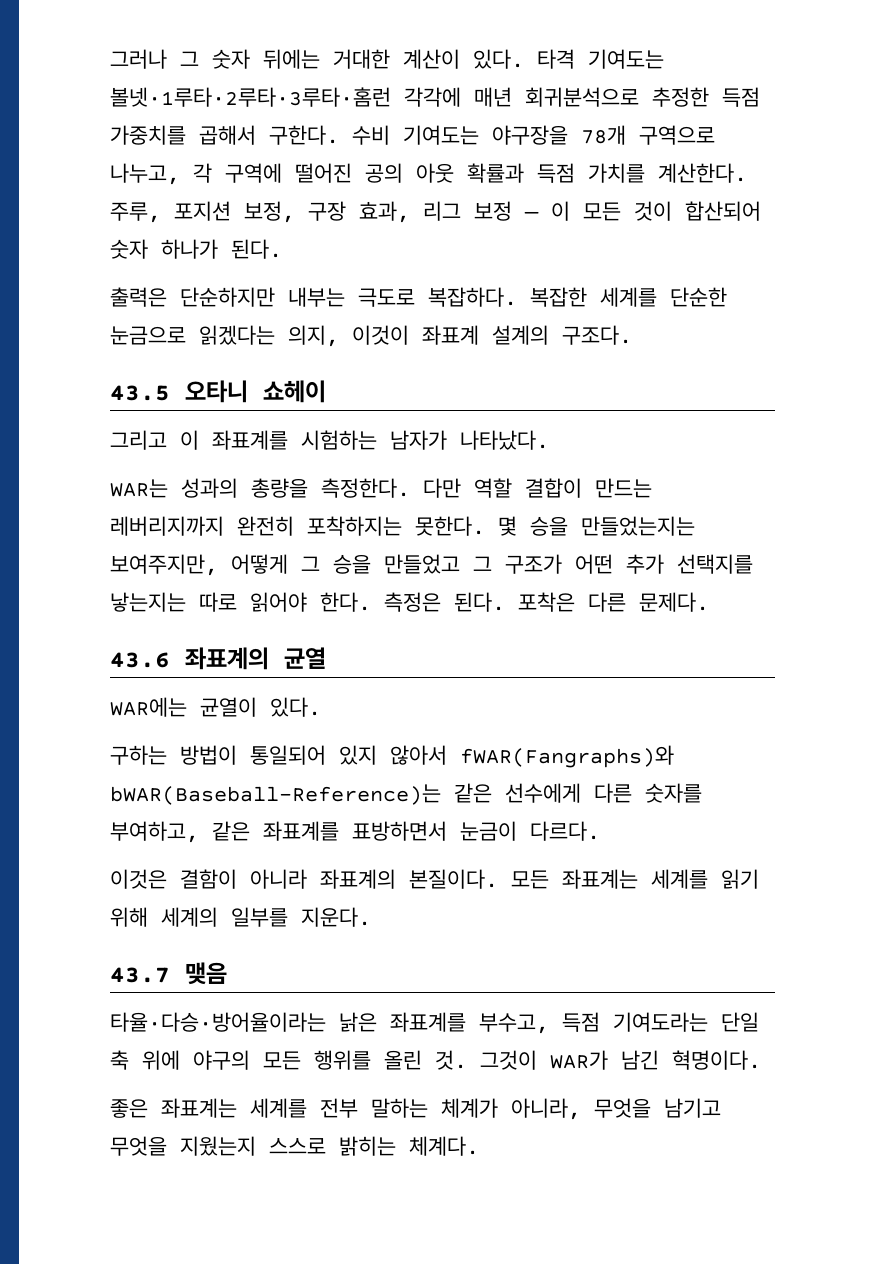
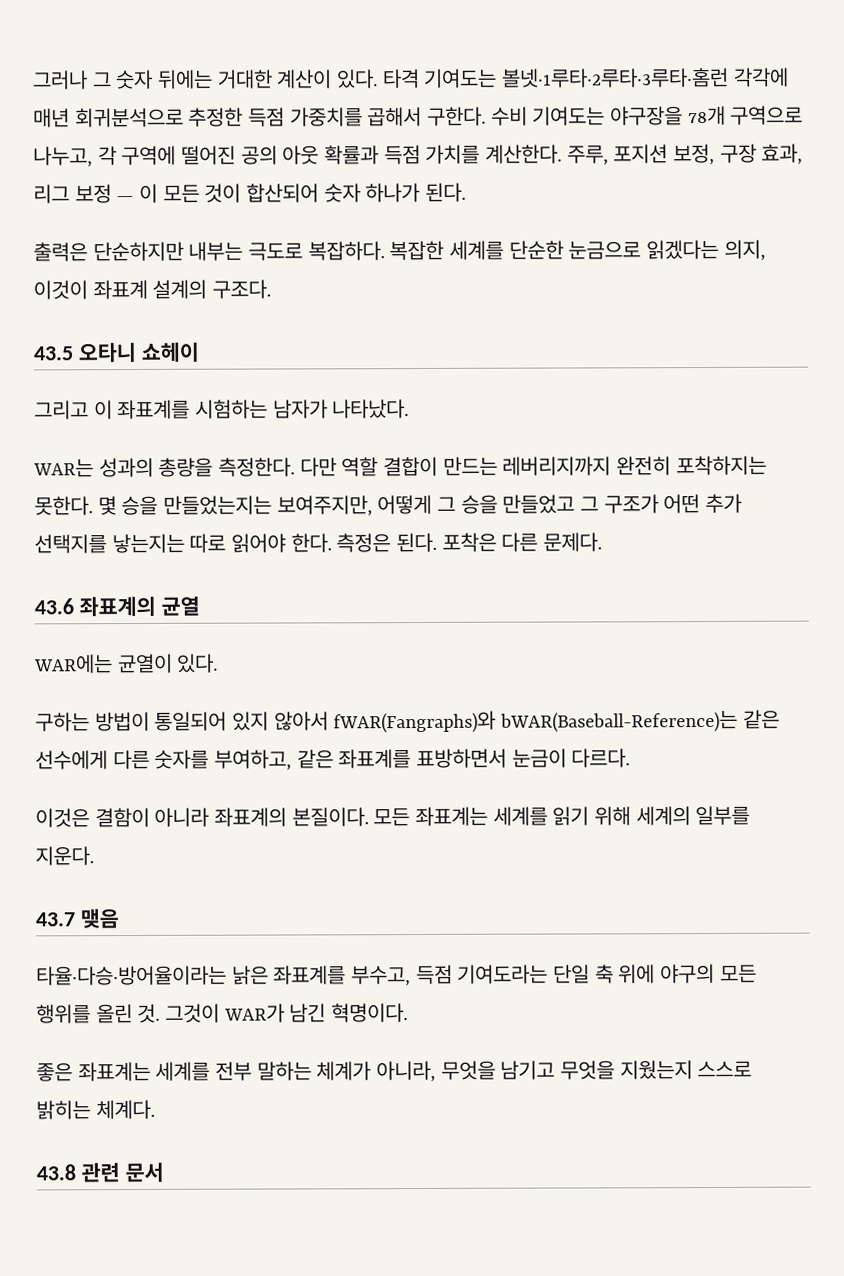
(479, 1146) none -> [36,1161,164,1183] // 43.8 관련 문서

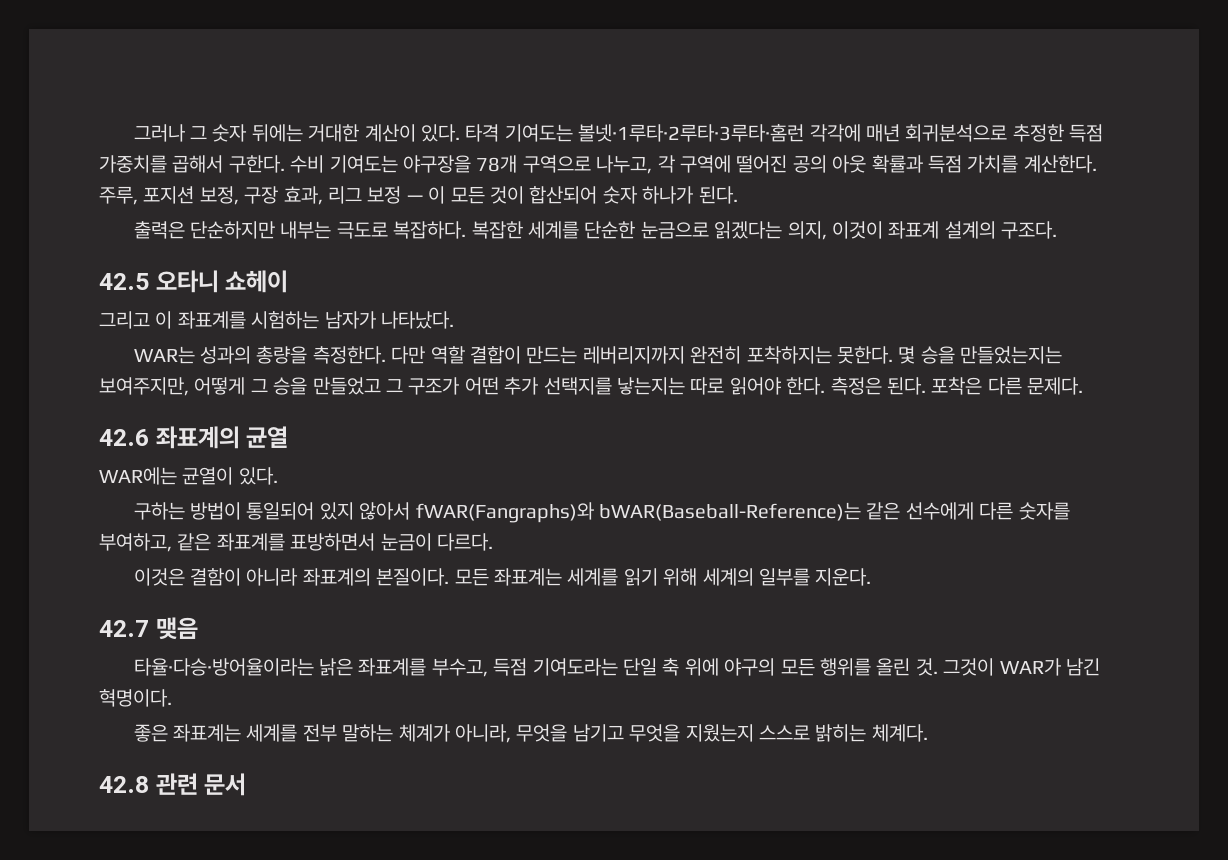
[33,346,74,361] 43.5 -> [99,273,149,290] 42.5
[34,598,74,615] 43.6 -> [99,429,149,446] 42.6
[35,912,76,927] 43.7 -> [99,620,149,637] 42.7
[36,1164,76,1181] 43.8 -> [99,776,149,793] 42.8

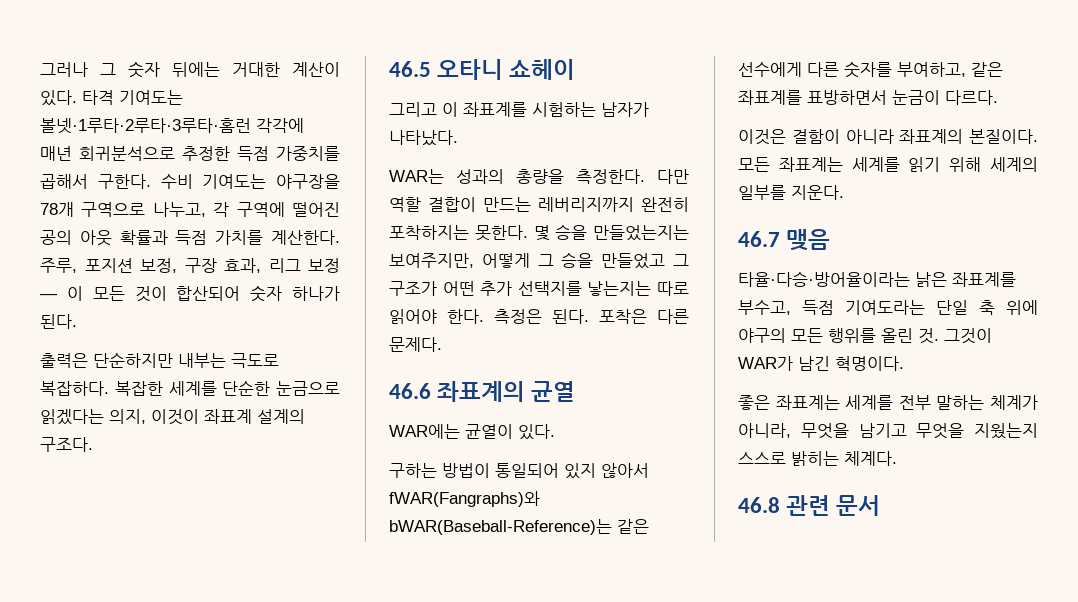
[99,273,149,290] 42.5 -> [389,61,431,77] 46.5
[99,429,149,446] 42.6 -> [389,383,431,399] 46.6
[99,620,149,637] 42.7 -> [738,231,780,247] 46.7
[99,776,149,793] 42.8 -> [738,497,780,513] 46.8

